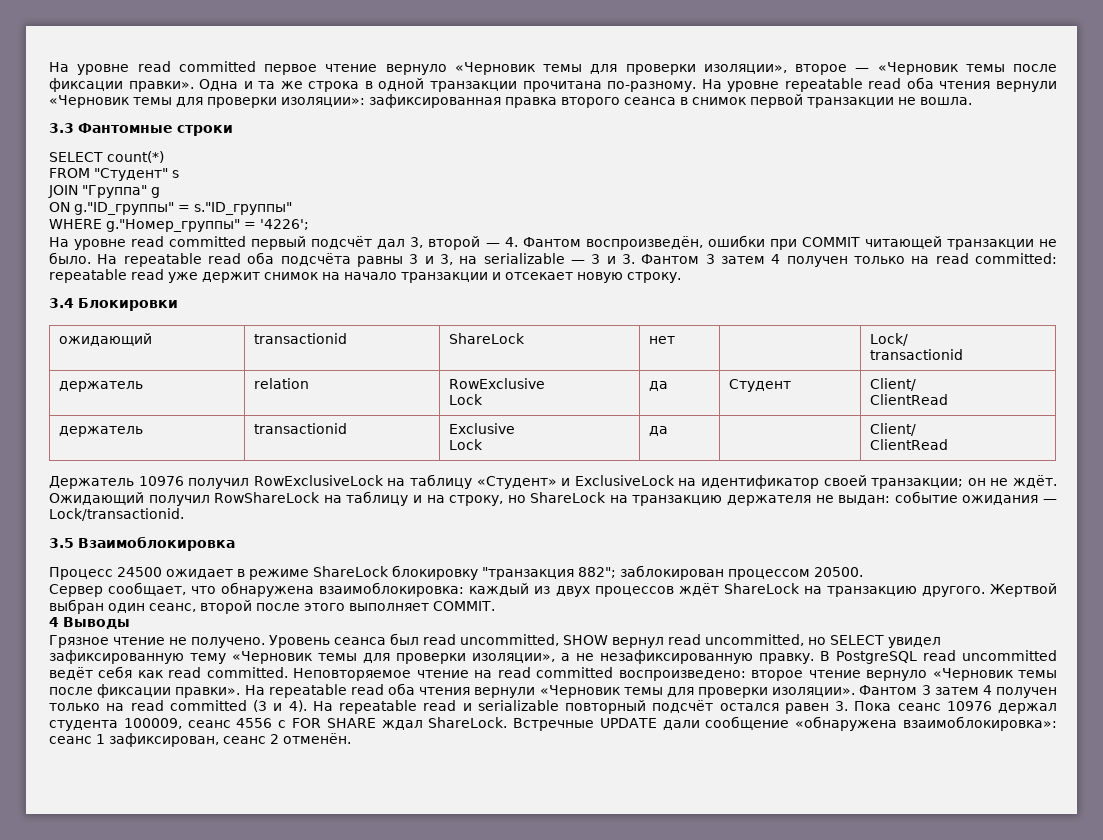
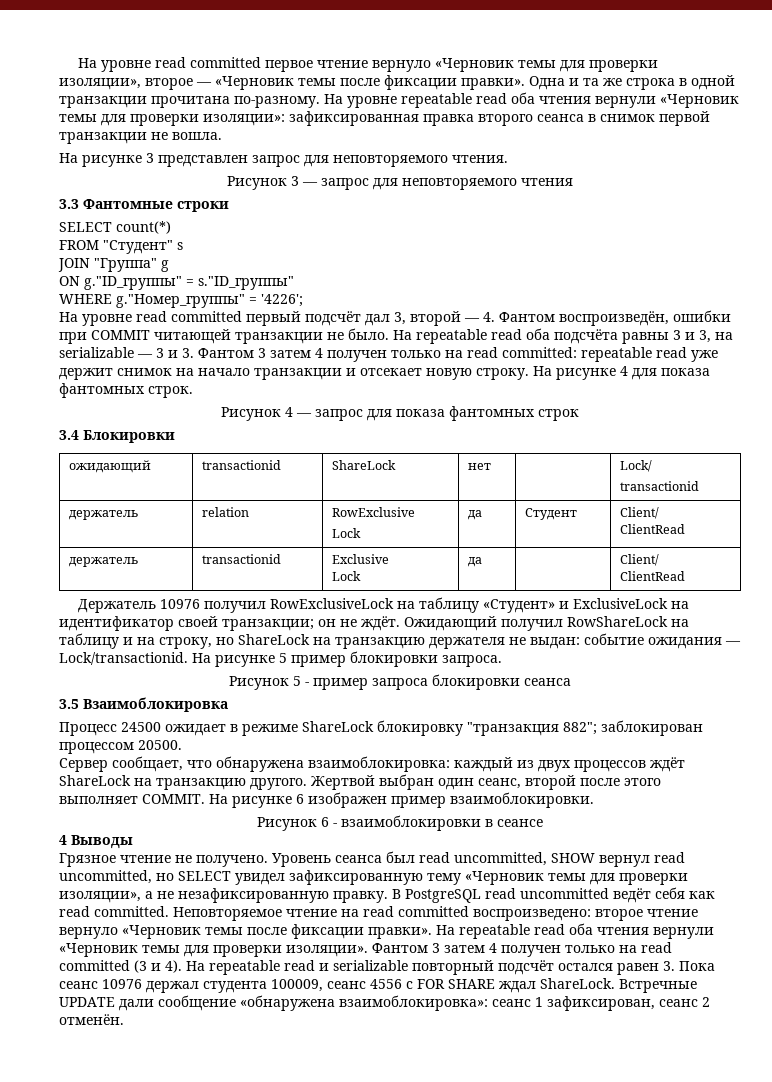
(972, 101) none -> [59,153,508,167] [227,176,573,190] // На рисунке 3 представлен запрос для неповторяемого чтения. // Рисунок 3 — запрос для неповторяемого чтения
(681, 277) none -> [533,366,710,380] [59,383,193,398] [221,406,579,421] На рисунке 4 для показа фантомных строк. // Рисунок 4 — запрос для показа фантомных строк
(184, 514) none -> [192,651,502,667] [229,674,571,690] На рисунке 5 пример блокировки запроса. // Рисунок 5 - пример запроса блокировки сеанса
(495, 606) none -> [209,792,594,808] [257,815,543,831] На рисунке 6 изображен пример взаимоблокировки. // Рисунок 6 - взаимоблокировки в сеансе

